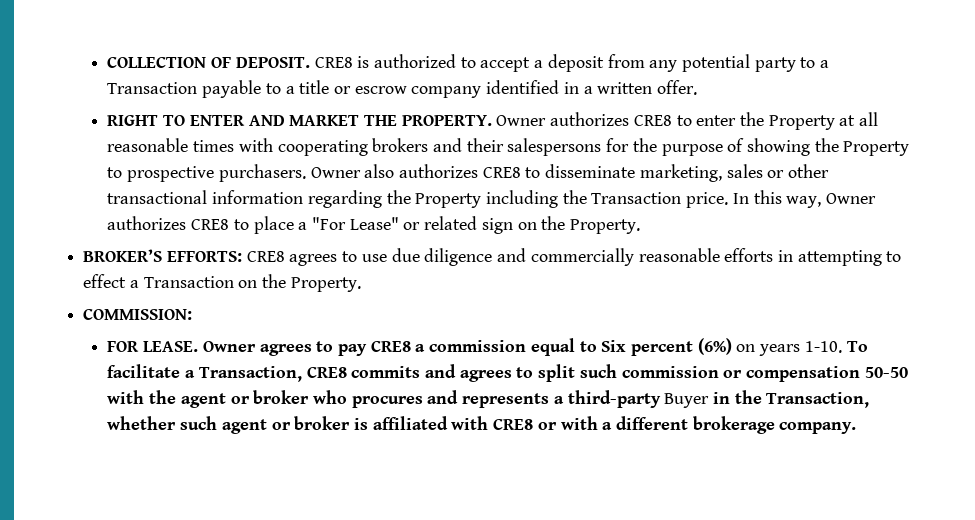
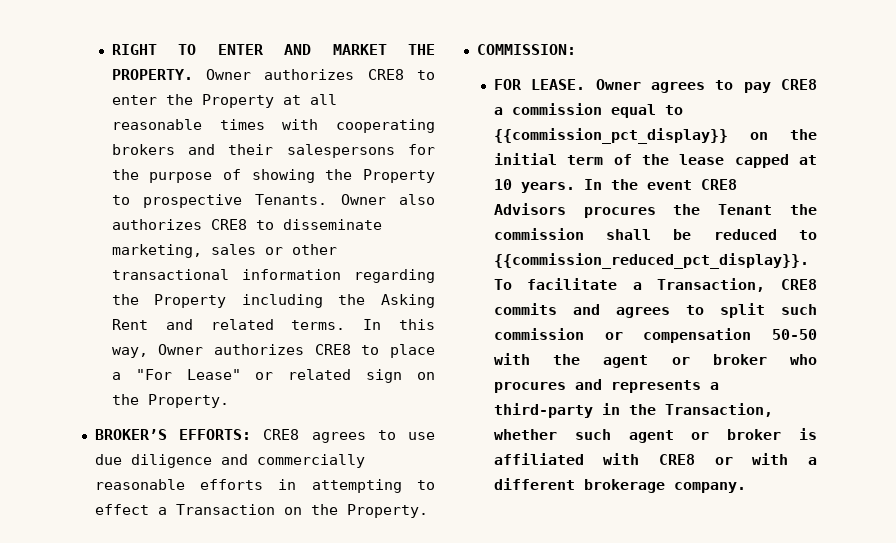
[107,54,830,72] [107,80,698,98] COLLECTION OF DEPOSIT. CRE8 is authorized to accept a deposit from any potential party to a Transaction payable to a title or escrow company identified in a written offer. // -> (111, 49) none
[218,164,306,182] purchasers. -> [255,194,328,205] Tenants.
[591,192,729,208] Transaction price. -> [381,294,435,308] [111,319,346,330] Asking Rent and related terms.
[601,338,842,356] Six percent (6%) on years 1-10. -> [493,128,817,144] [493,153,817,168] [493,179,737,193] [493,203,817,218] [493,228,817,240] [493,253,809,269] {{commission_pct_display}} on the initial term of the lease capped at 10 years. In the event CRE8 Advisors procures the Tenant the commission shall be reduced to {{commission_reduced_pct_display}}.
[664,393,710,408] Buyer -> (593, 410) none

